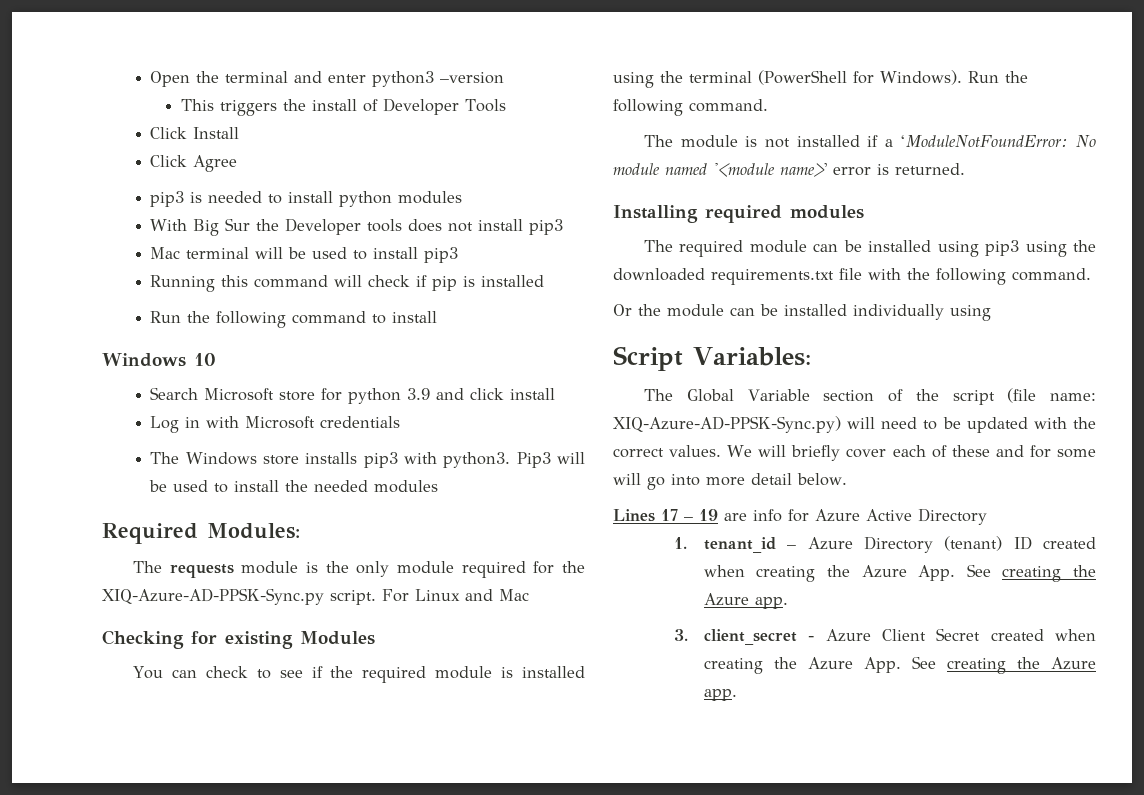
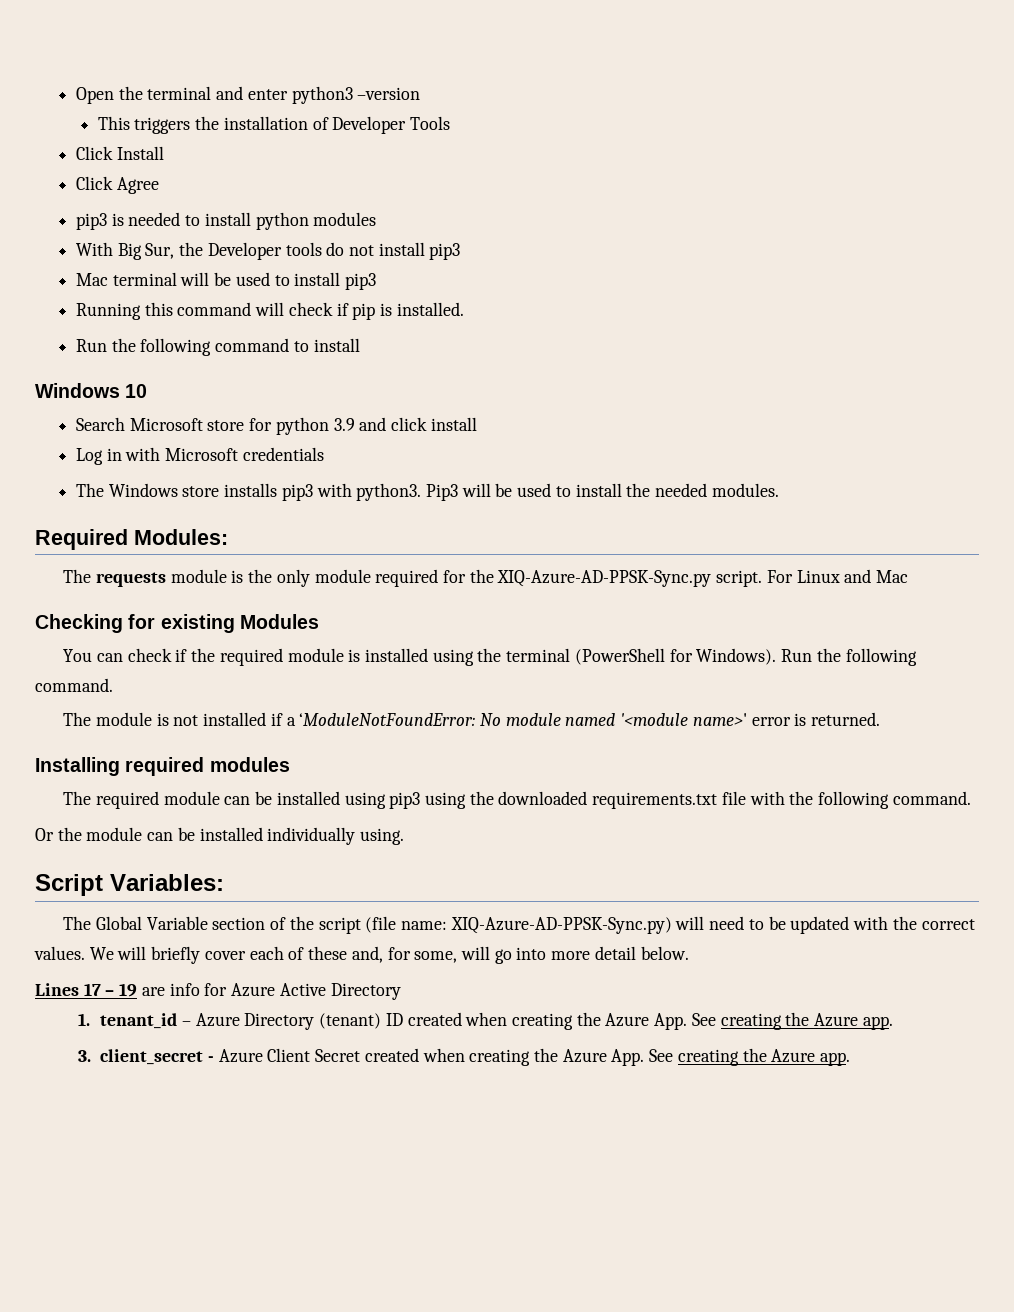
[311,99,357,111] install -> [223,116,308,130] installation
[225,218,251,231] Sur -> [145,243,175,259] Sur,
[408,219,443,232] does -> [326,242,345,256] do
[481,275,545,287] installed -> [396,302,464,316] installed.
[374,480,439,493] modules -> [711,483,779,497] modules.
[256,669,303,679] to see -> (172, 655) none
[950,305,991,321] using -> [360,828,405,845] using.
[995,445,1096,458] and for some -> [351,946,458,963] and, for some,

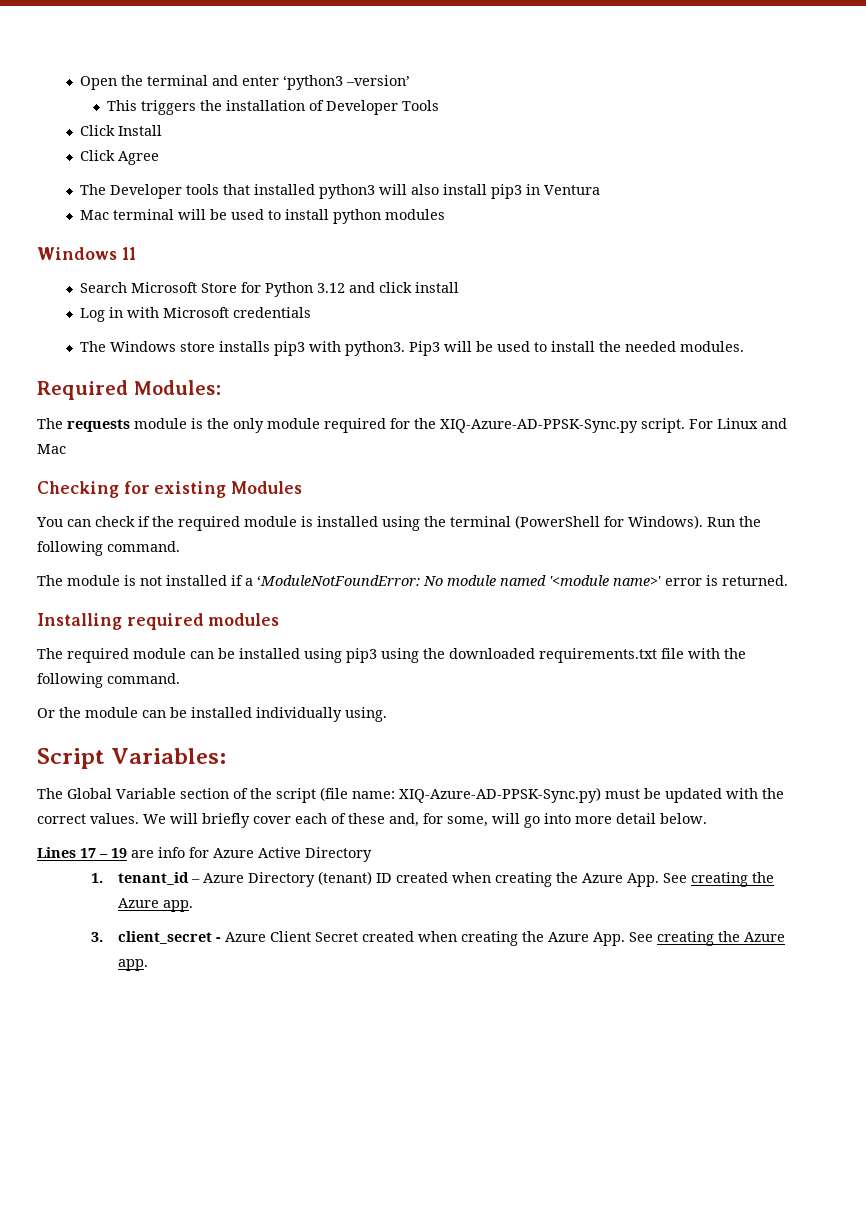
[291,86,421,104] python3 –version -> [282,75,410,90] ‘python3 –version’
[75,212,377,230] [75,242,461,260] pip3 is needed to install python modules // With Big Sur, the Developer tools do not install pip3 -> [79,184,600,199] The Developer tools that installed python3 will also install pip3 in Ventura
[345,273,377,290] [75,302,464,320] [75,338,360,356] [35,383,148,398] pip3 // Running this command will check if pip is installed. // Run the following command to install // Windows 10 -> [332,209,445,224] [37,247,136,260] python modules // Windows 11
[207,417,355,435] store for python 3.9 -> [200,282,345,297] Store for Python 3.12
[675,916,764,930] will need to -> [605,789,640,799] must

